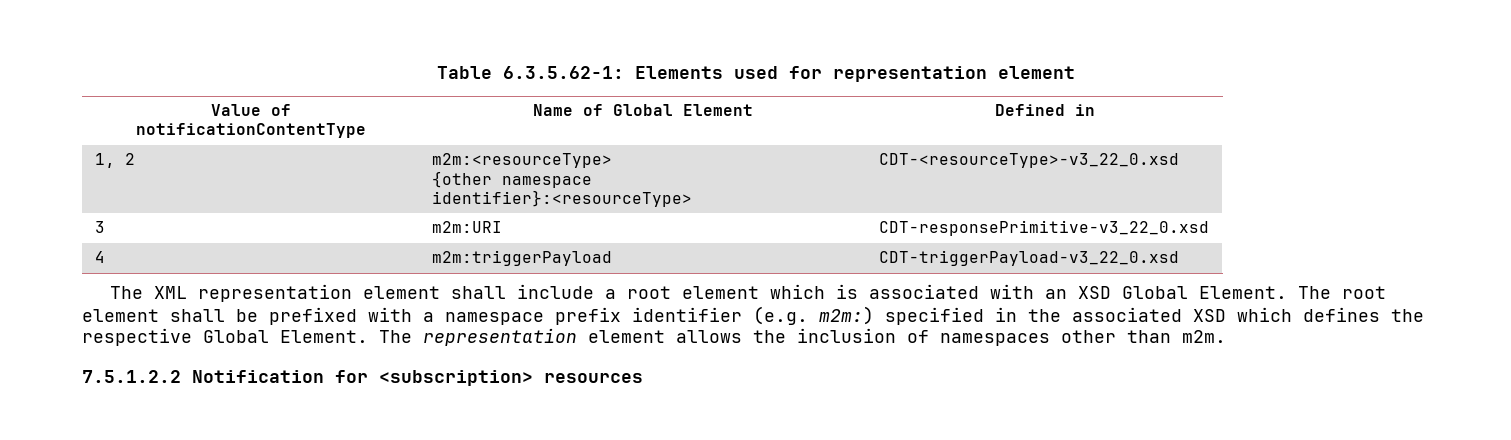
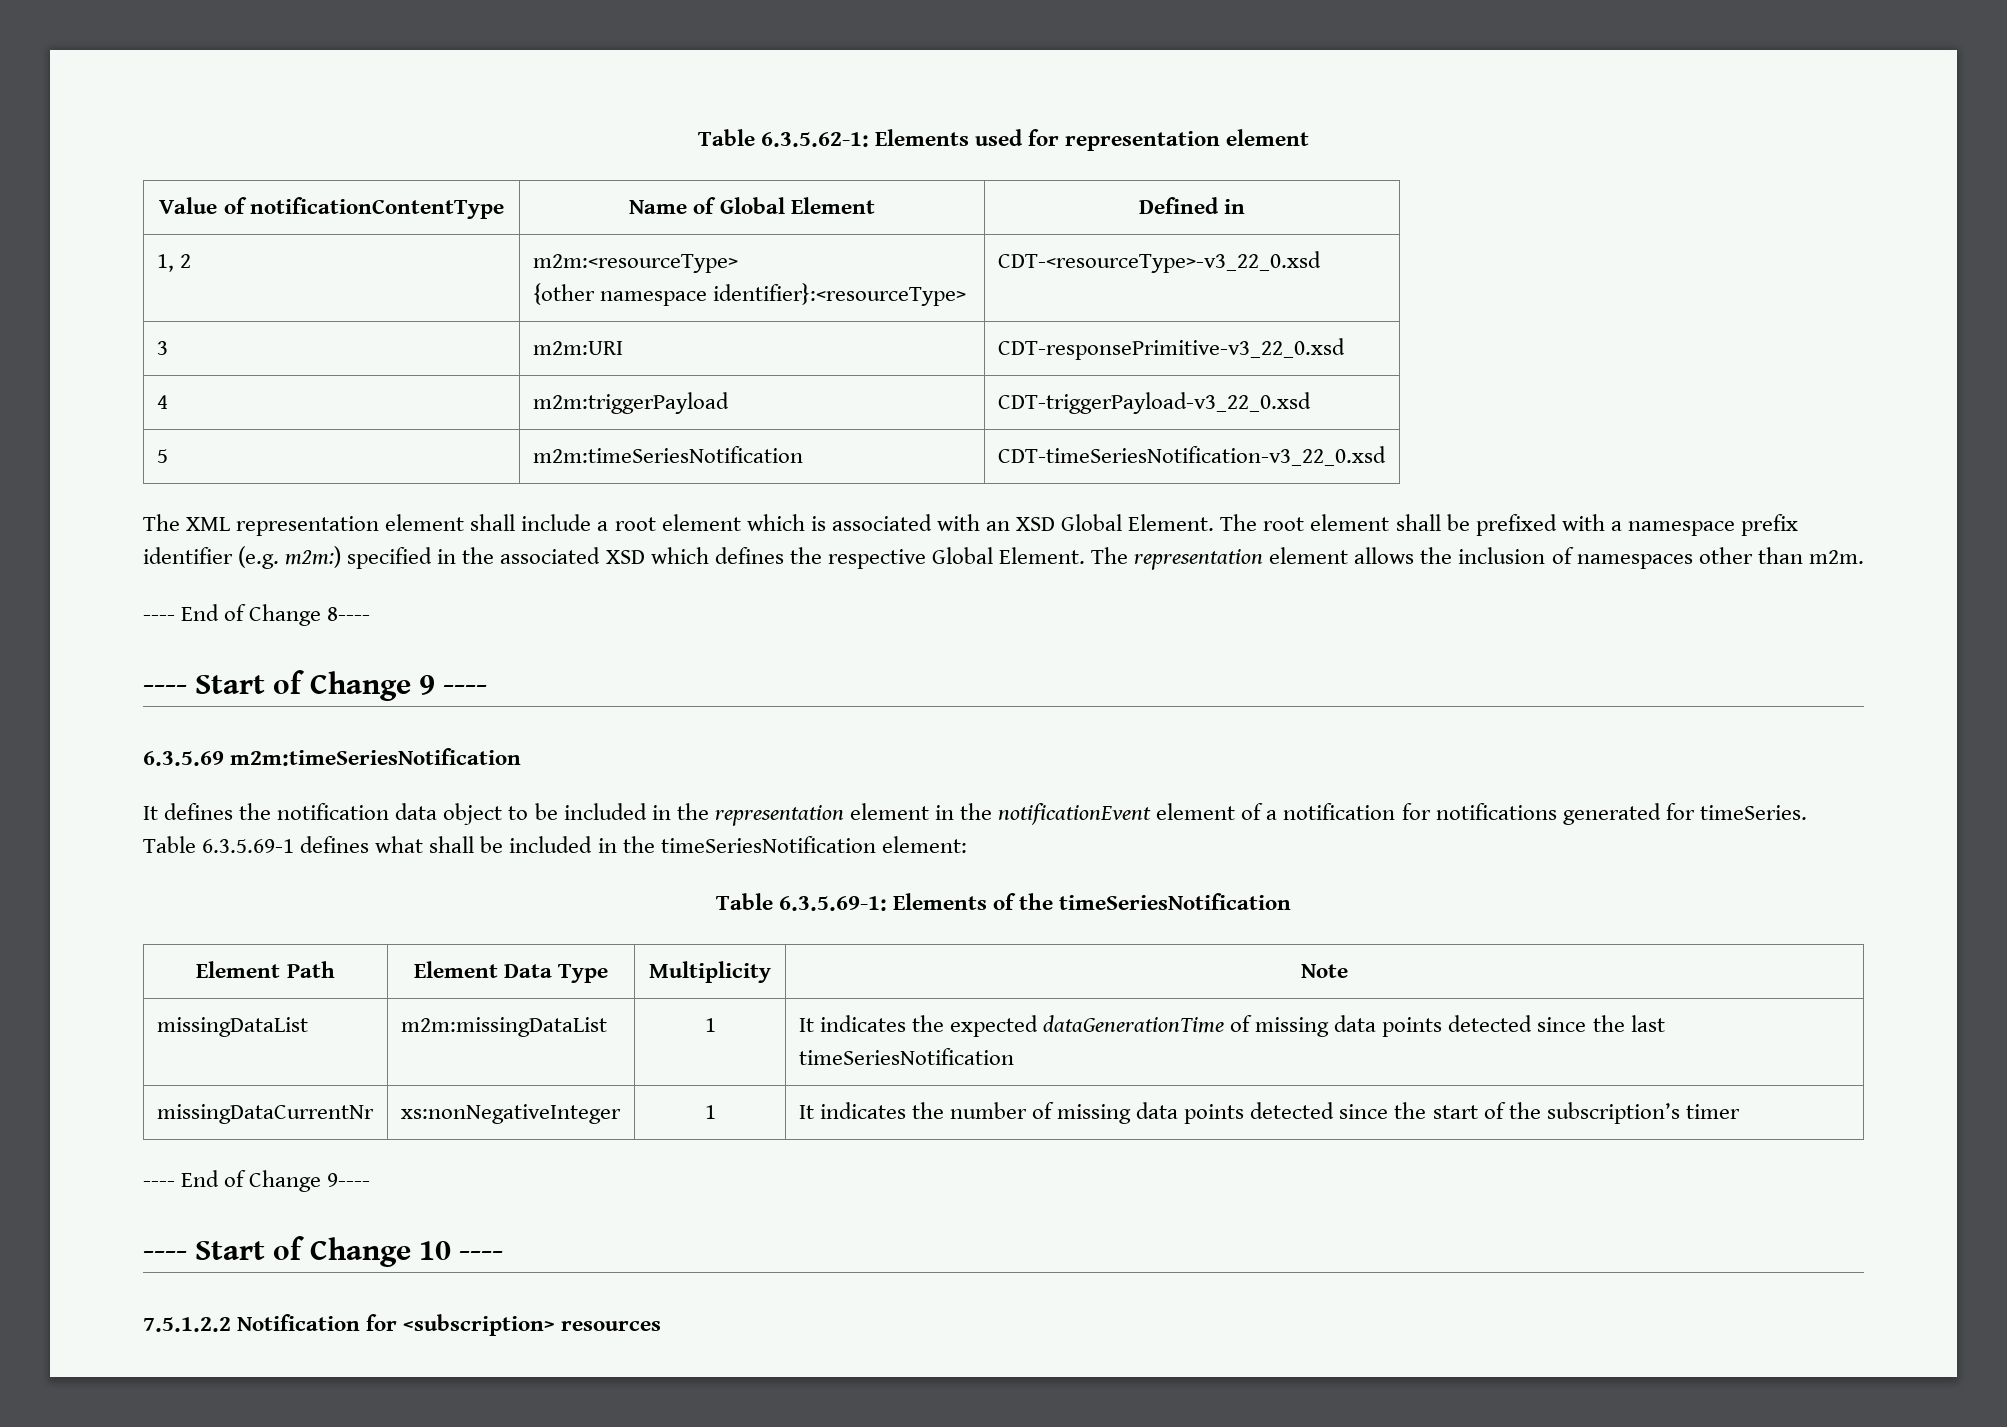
(1179, 258) none -> [156,449,168,463] [532,446,803,463] [997,446,1386,466] // 5 | m2m:timeSeriesNotification | CDT-timeSeriesNotification-v3_22_0.xsd
(1226, 336) none -> [143,604,371,626] [143,670,488,701] [143,748,522,766] [143,803,1807,826] [143,836,967,853] [715,893,1292,911] [196,961,335,978] [413,961,609,983] [649,961,771,983] [1301,964,1348,978] [156,1017,308,1037] [400,1017,607,1037] [704,1018,716,1032] [798,1015,1665,1037] [798,1048,1014,1065] [156,1104,374,1124] [400,1104,621,1124] [704,1105,716,1119] [798,1102,1740,1124] [143,1170,371,1192] [143,1236,504,1267] // ---- End of Change 8---- // ---- Start of Change 9 ---- // 6.3.5.69 m2m:timeSeriesNotification // It defines the notification data object to be included in the representation element in the notificationEvent element of a notification for notifications generated for timeSeries. Table 6.3.5.69-1 defines what shall be included in the timeSeriesNotification element: // Table 6.3.5.69-1: Elements of the timeSeriesNotification // Element Path | Element Data Type | Multiplicity | Note // missingDataList | m2m:missingDataList | 1 | It indicates the expected dataGenerationTime of missing data points detected since the last timeSeriesNotification // missingDataCurrentNr | xs:nonNegativeInteger | 1 | It indicates the number of missing data points detected since the start of the subscription’s timer // ---- End of Change 9---- // ---- Start of Change 10 ----

